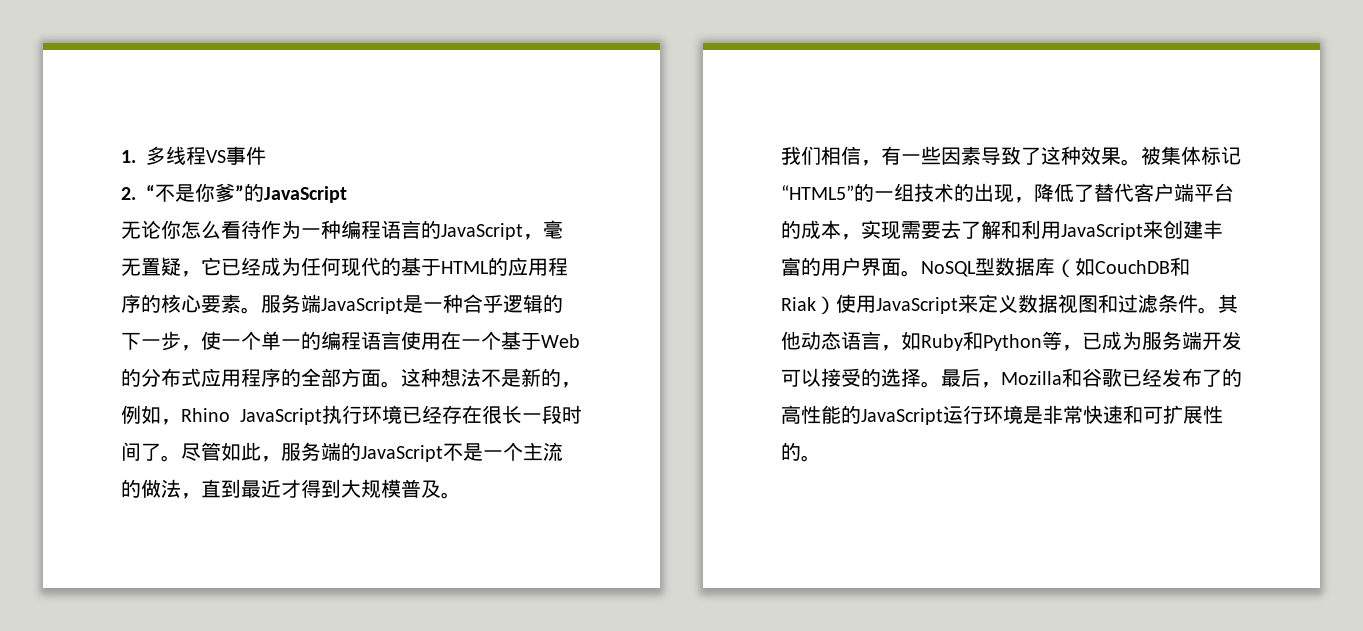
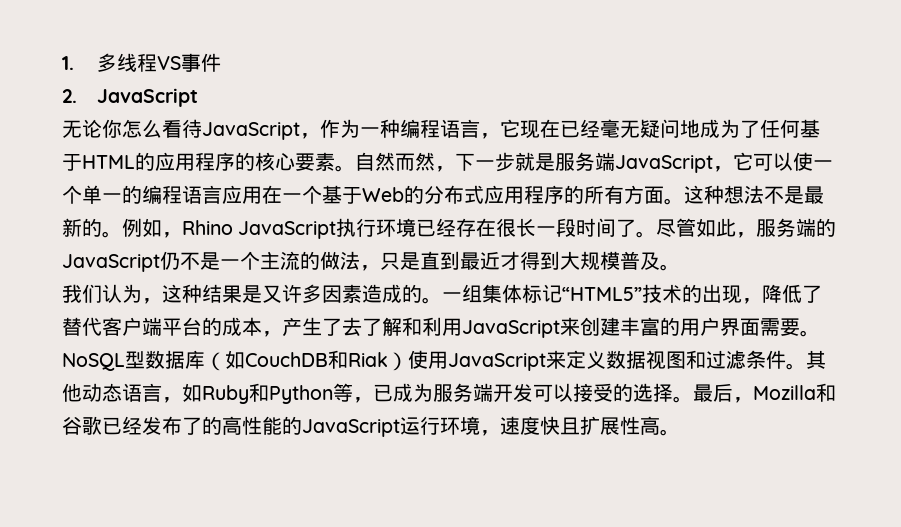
[146,183,264,203] “不是你爹”的 -> (77, 96) none
(261, 229) none -> [202,122,320,140] JavaScript，
[421,220,563,240] [121,257,401,277] 的JavaScript，毫无置疑，它已经成为任何现代的 -> [480,119,800,139] ，它现在已经毫无疑问地成为了任何
[261,294,563,314] [121,331,201,351] 服务端JavaScript是一种合乎逻辑的下一步， -> [355,152,793,173] 自然而然，下一步就是服务端JavaScript，它可以
[401,331,421,350] 使 -> [222,185,242,204] 应
[301,368,341,387] 全部 -> [584,185,624,204] 所有
[521,368,581,388] 新的， -> [804,186,824,204] [62,218,122,238] 最新的。
(443, 453) none -> [160,251,180,270] 仍
(201, 496) none -> [380,252,420,270] 只是
[821,146,1161,166] 相信，有一些因素导致了这种效果。被 -> [102,284,482,304] 认为，这种结果是又许多因素造成的。一组
[854,183,914,202] 的一组 -> (642, 294) none
[861,220,941,240] 实现需要 -> [282,317,342,336] 产生了
(901, 267) none -> [760,318,800,336] 需要
[1023,405,1223,424] [781,442,801,461] 是非常快速和可扩展性的 -> [480,416,660,436] ，速度快且扩展性高

